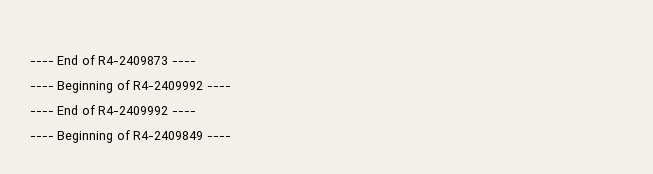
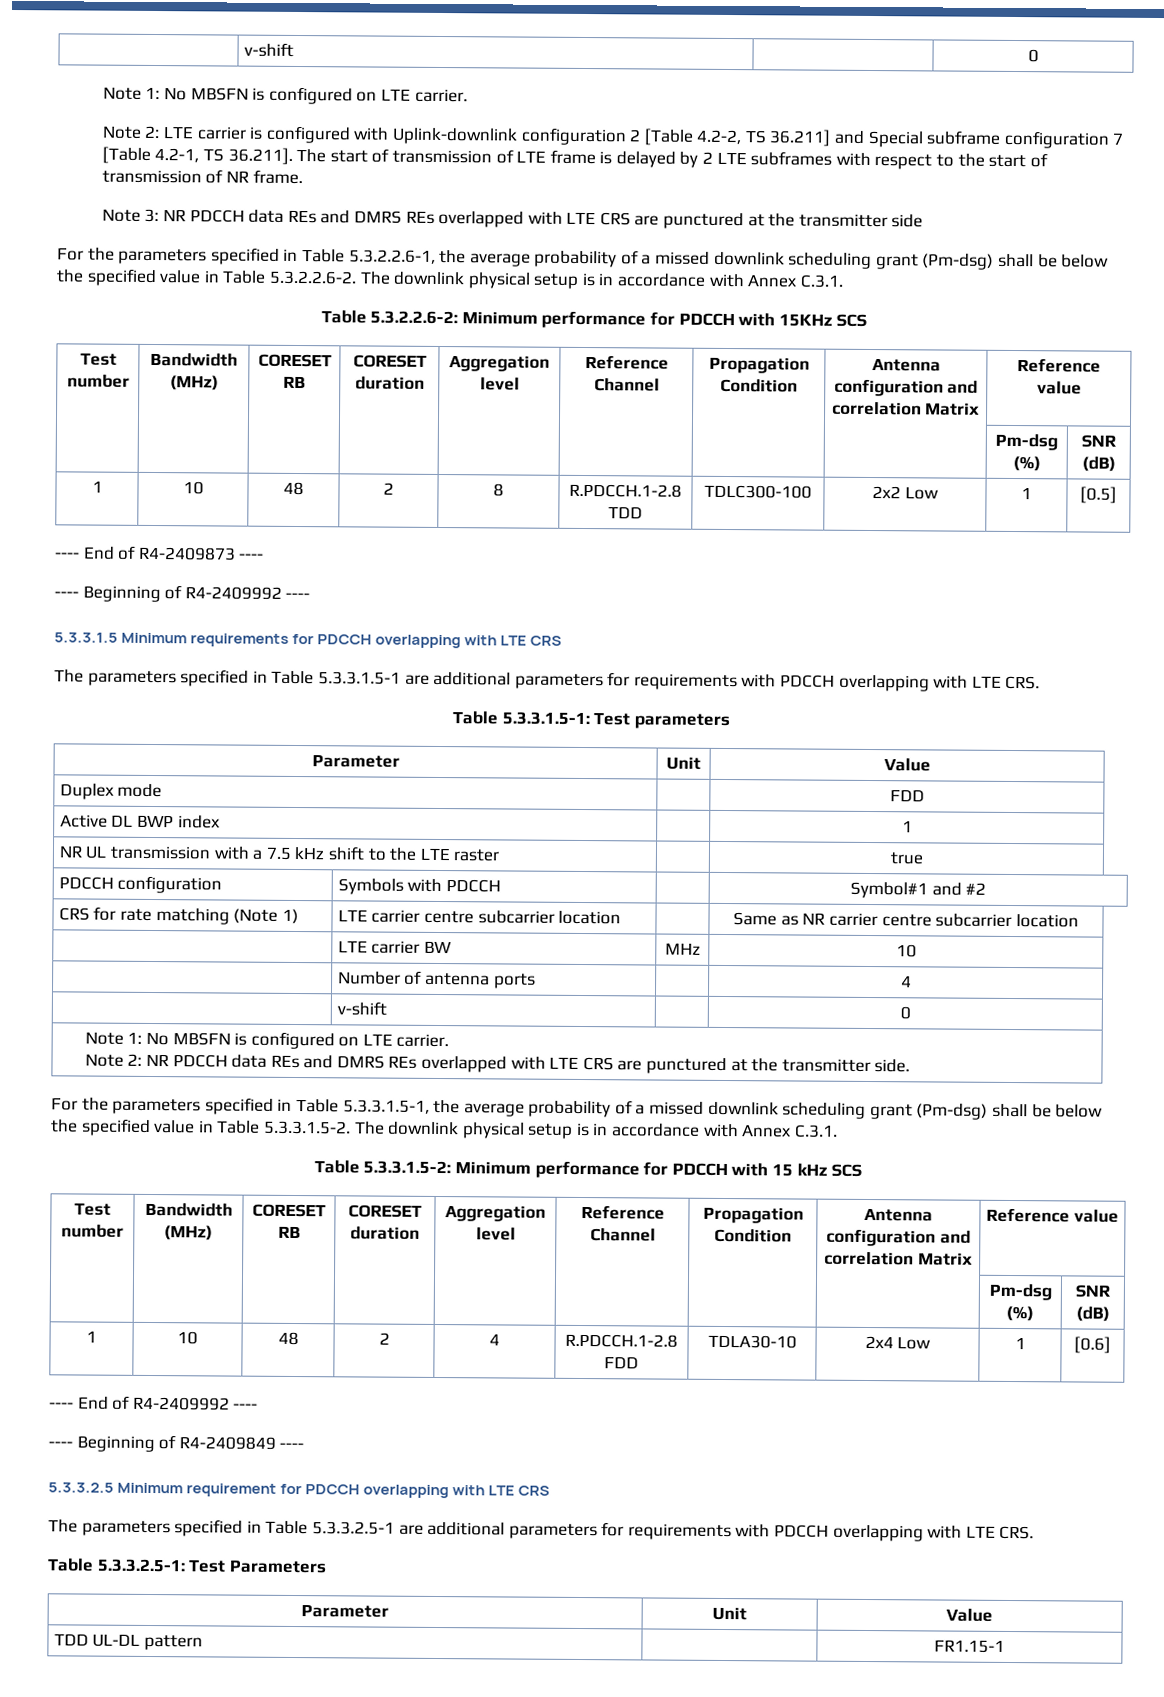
(30, 63) none -> [243,42,294,57] [1027,49,1039,63] [102,86,468,105] [101,125,1125,149] [101,146,1048,170] [101,169,303,185] [101,208,924,230] [57,247,1110,270] [56,268,844,289] [320,310,868,329] [79,352,117,366] [66,374,130,388] [150,352,238,367] [169,375,219,391] [257,353,332,368] [283,375,306,389] [352,354,427,368] [354,376,425,390] [449,355,550,372] [479,377,520,391] [584,355,669,370] [593,378,660,392] [708,356,810,374] [720,378,798,393] [871,358,941,372] [833,378,979,397] [831,401,981,416] [1017,358,1101,373] [1036,381,1082,395] [995,433,1058,451] [1012,455,1041,472] [1081,434,1116,448] [1081,456,1116,472] [91,480,103,493] [182,481,204,495] [283,481,304,496] [383,482,394,495] [493,483,504,497] [569,483,682,498] [608,506,643,519] [704,484,812,499] [872,486,939,500] [1021,487,1032,500] [1080,486,1117,504] | v-shift | | 0 // Note 1: No MBSFN is configured on LTE carrier. // Note 2: LTE carrier is configured with Uplink-downlink configuration 2 [Table 4.2-2, TS 36.211] and Special subframe configuration 7 [Table 4.2-1, TS 36.211]. The start of transmission of LTE frame is delayed by 2 LTE subframes with respect to the start of transmission of NR frame. // Note 3: NR PDCCH data REs and DMRS REs overlapped with LTE CRS are punctured at the transmitter side // For the parameters specified in Table 5.3.2.2.6-1, the average probability of a missed downlink scheduling grant (Pm-dsg) shall be below the specified value in Table 5.3.2.2.6-2. The downlink physical setup is in accordance with Annex C.3.1. // Table 5.3.2.2.6-2: Minimum performance for PDCCH with 15KHz SCS // Test number | Bandwidth (MHz) | CORESET RB | CORESET duration | Aggregation level | Reference Channel | Propagation Condition | Antenna configuration and correlation Matrix | Reference value // | | | | | | | | Pm-dsg (%) | SNR (dB) // 1 | 10 | 48 | 2 | 8 | R.PDCCH.1-2.8 TDD | TDLC300-100 | 2x2 Low | 1 | [0.5] //
(231, 88) none -> [54,632,563,649] [54,669,1041,692] [452,711,730,730] [311,754,400,768] [666,756,701,770] [883,758,931,772] [59,783,163,800] [889,789,925,802] [59,814,220,829] [901,820,913,833] [58,845,500,862] [889,852,923,865] [58,875,223,894] [337,878,502,895] [849,881,987,899] [58,906,299,925] [337,909,622,925] [733,912,1079,928] [337,940,453,954] [664,942,701,955] [895,944,917,958] [337,970,536,989] [900,975,912,988] [336,1001,387,1016] [899,1006,911,1020] [84,1031,450,1050] [84,1053,911,1075] [51,1097,1104,1120] [51,1118,838,1139] [313,1160,863,1179] [74,1202,111,1216] [61,1224,124,1238] [144,1202,233,1217] [164,1225,213,1241] [252,1203,326,1218] [277,1225,301,1239] [348,1204,422,1218] [350,1226,420,1240] [445,1205,546,1222] [475,1227,516,1241] [580,1204,665,1220] [589,1228,656,1242] [702,1206,804,1224] [714,1228,792,1243] [864,1207,933,1222] [826,1228,971,1247] [824,1251,973,1266] [986,1207,1119,1223] [988,1283,1052,1301] [1006,1305,1034,1322] [1075,1284,1110,1298] [1075,1306,1110,1322] [86,1330,97,1343] [177,1331,198,1345] [277,1331,299,1346] [378,1332,390,1345] [489,1333,500,1346] [565,1333,678,1348] [604,1356,639,1369] [707,1334,797,1349] [864,1335,932,1350] [1014,1337,1026,1350] [1074,1336,1111,1354] // 5.3.3.1.5 Minimum requirements for PDCCH overlapping with LTE CRS // The parameters specified in Table 5.3.3.1.5-1 are additional parameters for requirements with PDCCH overlapping with LTE CRS. // Table 5.3.3.1.5-1: Test parameters // Parameter | Unit | Value // Duplex mode | | FDD // Active DL BWP index | | 1 // NR UL transmission with a 7.5 kHz shift to the LTE raster | | true // PDCCH configuration | Symbols with PDCCH | | Symbol#1 and #2 // CRS for rate matching (Note 1) | LTE carrier centre subcarrier location | | Same as NR carrier centre subcarrier location // | LTE carrier BW | MHz | 10 // | Number of antenna ports | | 4 // | v-shift | | 0 // Note 1: No MBSFN is configured on LTE carrier. // Note 2: NR PDCCH data REs and DMRS REs overlapped with LTE CRS are punctured at the transmitter side. // For the parameters specified in Table 5.3.3.1.5-1, the average probability of a missed downlink scheduling grant (Pm-dsg) shall be below the specified value in Table 5.3.3.1.5-2. The downlink physical setup is in accordance with Annex C.3.1. // Table 5.3.3.1.5-2: Minimum performance for PDCCH with 15 kHz SCS // Test number | Bandwidth (MHz) | CORESET RB | CORESET duration | Aggregation level | Reference Channel | Propagation Condition | Antenna configuration and correlation Matrix | Reference value // | | | | | | | | Pm-dsg (%) | SNR (dB) // 1 | 10 | 48 | 2 | 4 | R.PDCCH.1-2.8 FDD | TDLA30-10 | 2x4 Low | 1 | [0.6]
(231, 138) none -> [48,1482,551,1499] [48,1519,1035,1542] [47,1558,327,1574] [301,1604,389,1618] [712,1606,747,1621] [946,1608,993,1622] [53,1633,204,1651] [934,1639,1005,1653] // 5.3.3.2.5 Minimum requirement for PDCCH overlapping with LTE CRS // The parameters specified in Table 5.3.3.2.5-1 are additional parameters for requirements with PDCCH overlapping with LTE CRS. // Table 5.3.3.2.5-1: Test Parameters // Parameter | Unit | Value // TDD UL-DL pattern | | FR1.15-1

